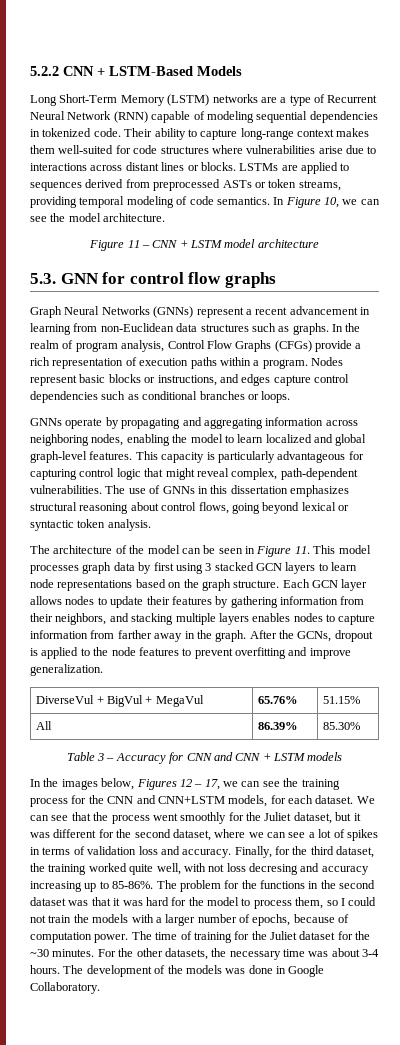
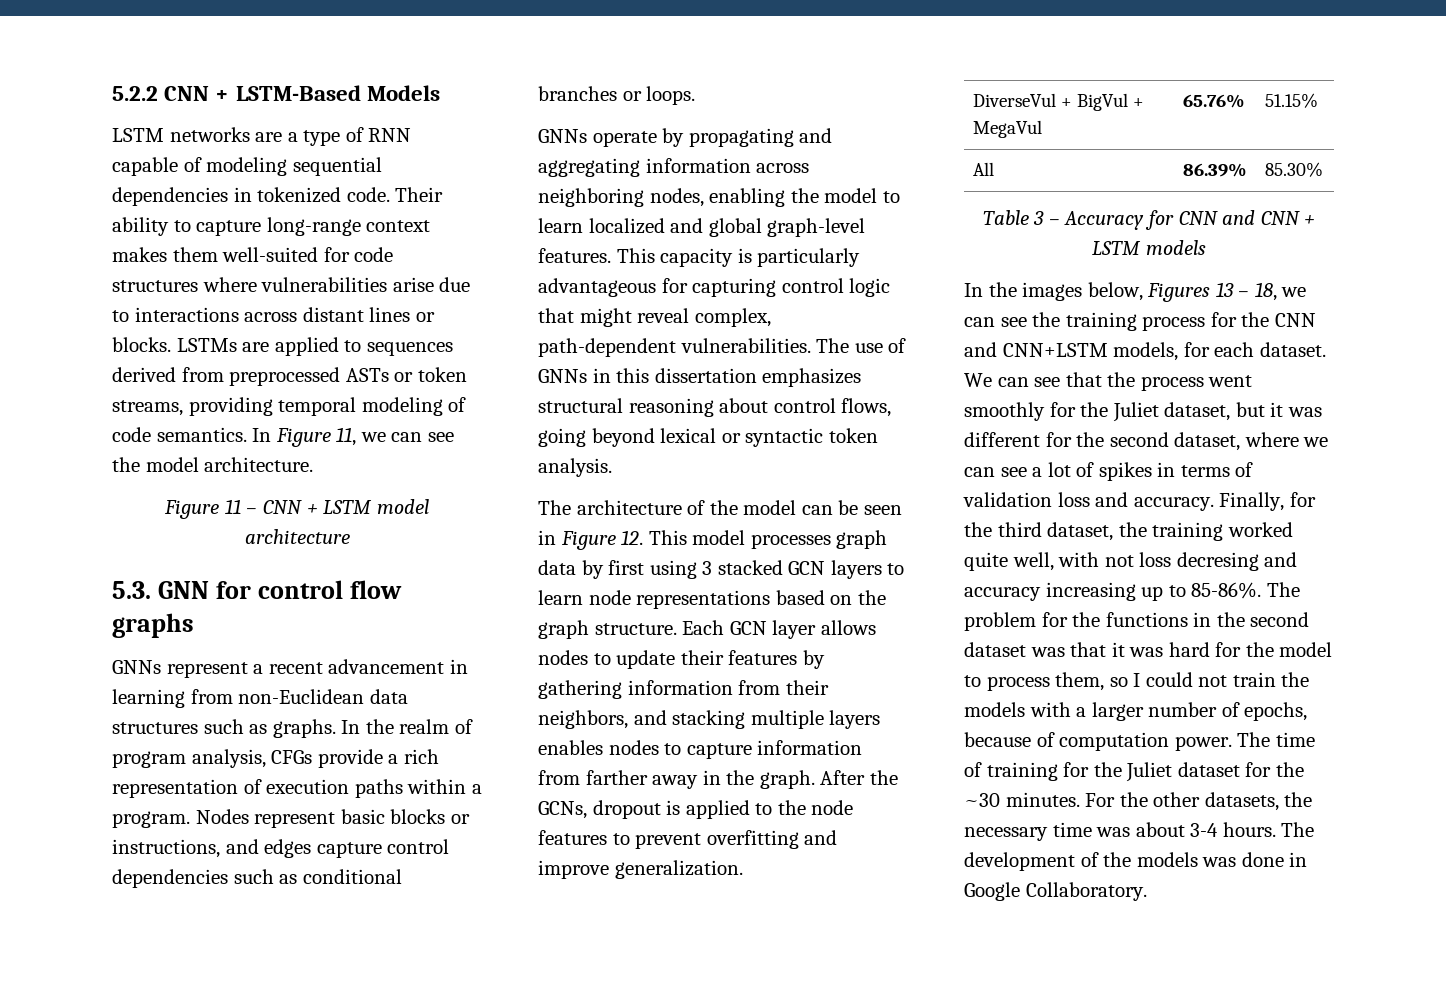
[30,94,210,106] Long Short-Term Memory (LSTM) -> [112,128,164,142] LSTM
[327,95,378,103] [30,111,148,123] Recurrent Neural Network (RNN) -> [368,128,412,142] RNN
[324,197,339,208] 10, -> [336,427,357,446] 11,
[30,306,194,318] Graph Neural Networks (GNNs) -> [112,660,161,674] GNNs
[167,340,312,352] Control Flow Graphs (CFGs) -> [271,750,313,764] CFGs
[294,546,310,554] 11. -> [621,530,644,545] 12.
[179,779,220,790] 12 – 17, -> [1215,282,1277,301] 13 – 18,

